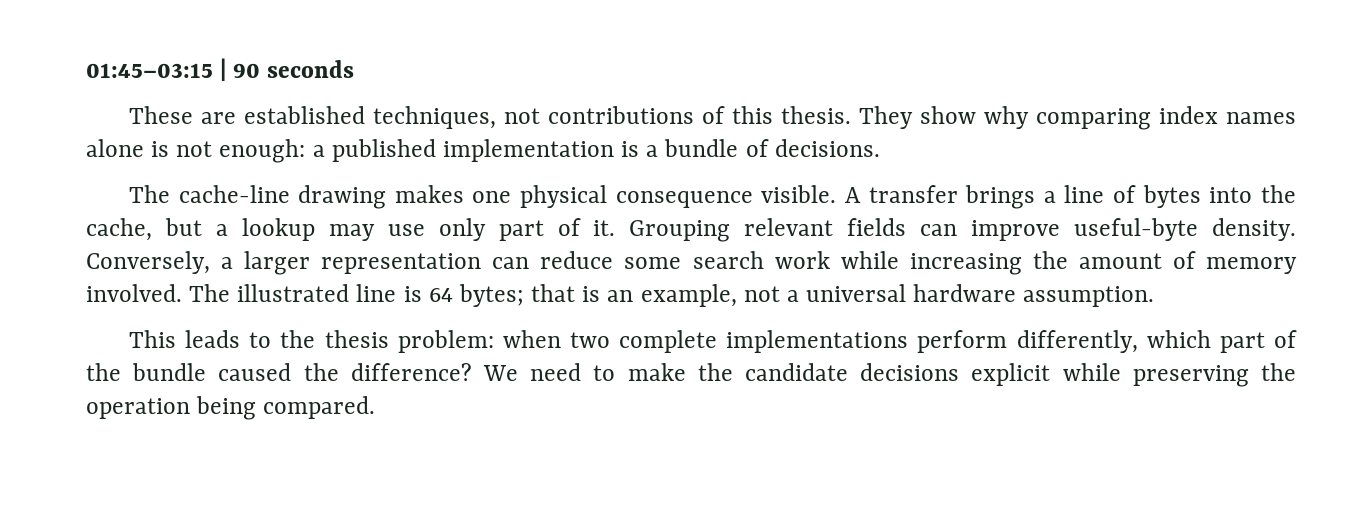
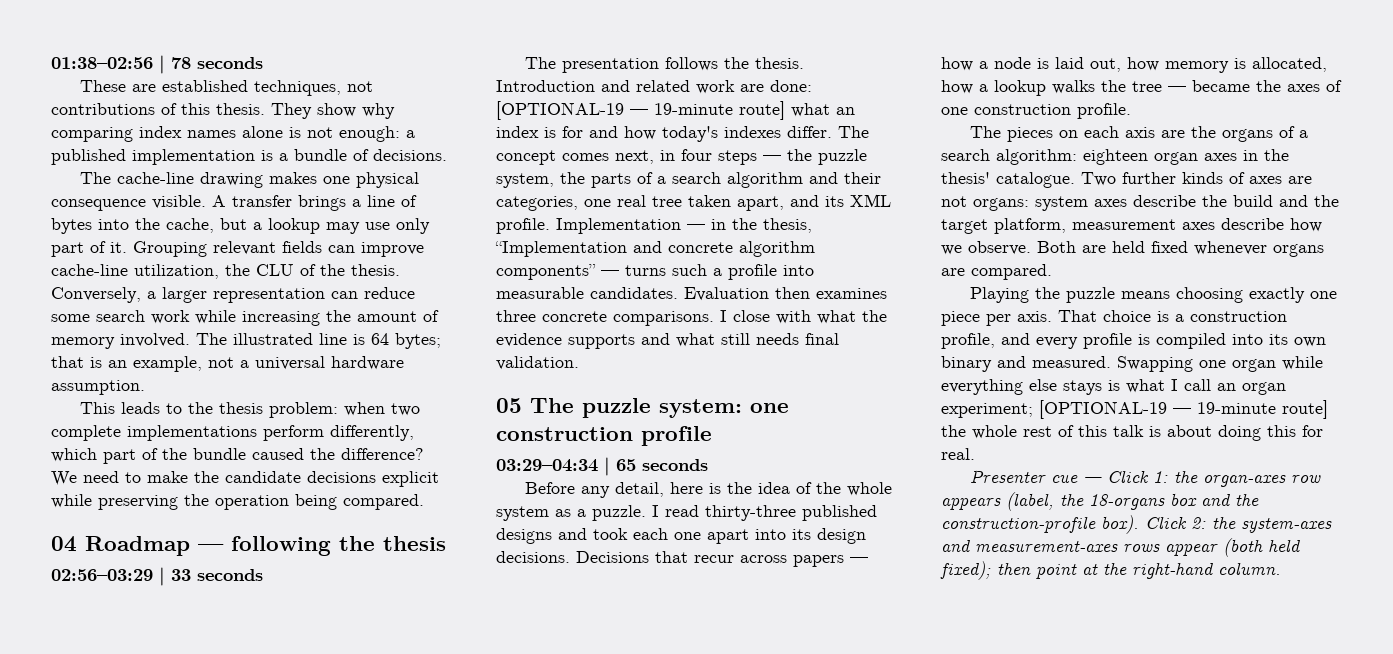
[86,58,261,81] 01:45–03:15 | 90 -> [51,55,191,74] 01:38–02:56 | 78
[1074,218,1296,241] useful-byte density. -> [51,264,400,279] cache-line utilization, the CLU of the thesis.
(376, 407) none -> [51,536,446,556] [51,567,263,586] [524,57,804,73] [496,80,812,94] [496,101,855,120] [496,126,869,142] [496,149,867,165] [496,172,881,188] [496,194,891,211] [496,218,812,234] [495,241,815,257] [496,264,814,280] [496,287,887,301] [496,310,887,326] [496,333,839,349] [496,356,579,370] [496,398,789,418] [496,426,712,446] [496,457,708,476] [524,482,892,498] [496,505,877,521] [496,528,866,544] [496,551,868,567] [941,57,1327,73] [941,80,1342,96] [941,103,1131,119] [969,126,1308,142] [941,149,1289,165] [941,172,1312,188] [941,195,1339,211] [941,218,1322,234] [941,241,1324,257] [941,264,1052,280] [969,287,1337,303] [941,310,1287,326] [941,333,1326,349] [941,356,1323,372] [941,379,1286,395] [941,400,1328,419] [941,425,1323,441] [941,448,975,460] [969,470,1321,487] [941,492,1259,511] [941,515,1332,534] [941,538,1301,557] [940,561,1281,580] // 04 Roadmap — following the thesis // 02:56–03:29 | 33 seconds // The presentation follows the thesis. Introduction and related work are done: [OPTIONAL-19 — 19-minute route] what an index is for and how today's indexes differ. The concept comes next, in four steps — the puzzle system, the parts of a search algorithm and their categories, one real tree taken apart, and its XML profile. Implementation — in the thesis, “Implementation and concrete algorithm components” — turns such a profile into measurable candidates. Evaluation then examines three concrete comparisons. I close with what the evidence supports and what still needs final validation. // 05 The puzzle system: one construction profile // 03:29–04:34 | 65 seconds // Before any detail, here is the idea of the whole system as a puzzle. I read thirty-three published designs and took each one apart into its design decisions. Decisions that recur across papers — how a node is laid out, how memory is allocated, how a lookup walks the tree — became the axes of one construction profile. // The pieces on each axis are the organs of a search algorithm: eighteen organ axes in the thesis' catalogue. Two further kinds of axes are not organs: system axes describe the build and the target platform, measurement axes describe how we observe. Both are held fixed whenever organs are compared. // Playing the puzzle means choosing exactly one piece per axis. That choice is a construction profile, and every profile is compiled into its own binary and measured. Swapping one organ while everything else stays is what I call an organ experiment; [OPTIONAL-19 — 19-minute route] the whole rest of this talk is about doing this for real. // Presenter cue — Click 1: the organ-axes row appears (label, the 18-organs box and the construction-profile box). Click 2: the system-axes and measurement-axes rows appear (both held fixed); then point at the right-hand column.

